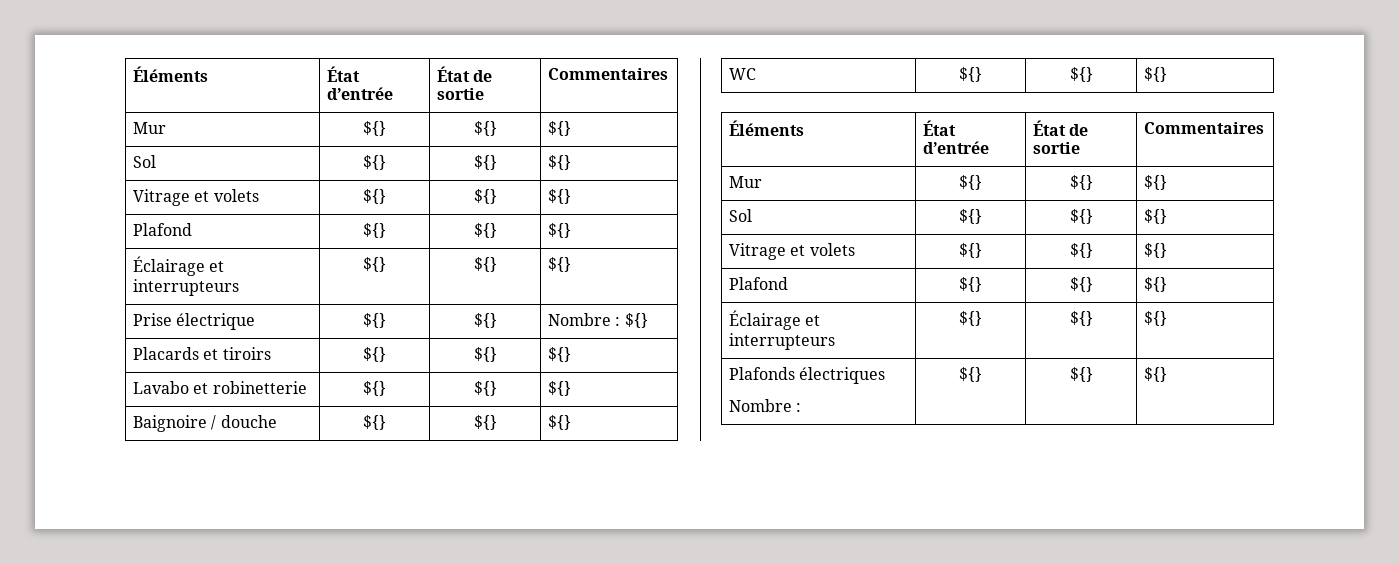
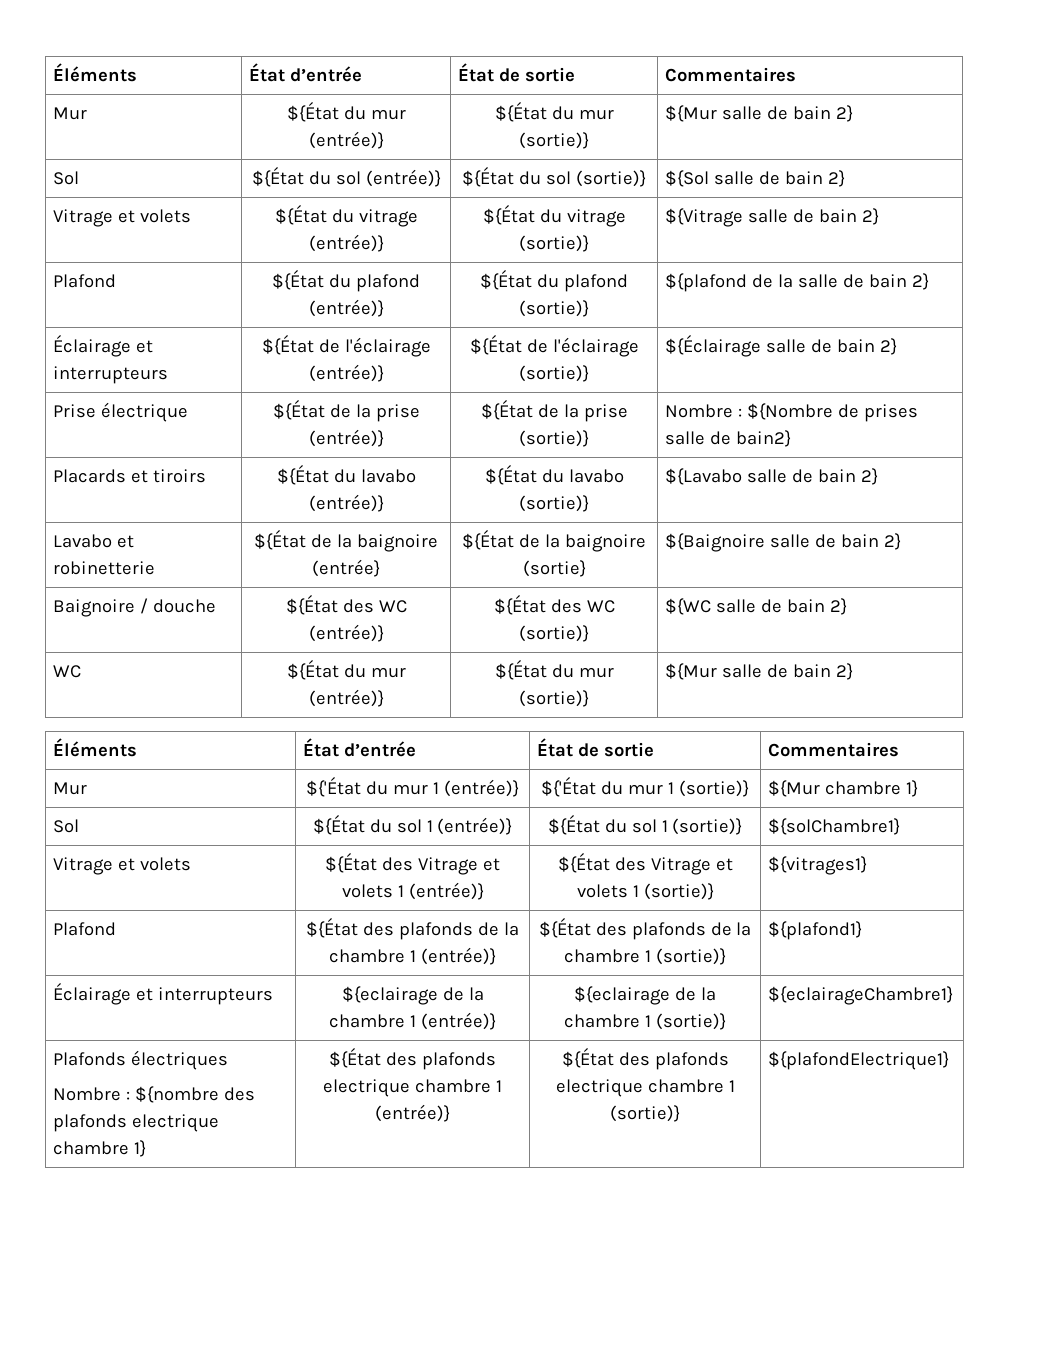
[132,66,208,82] [326,66,360,82] [326,87,393,100] [436,66,493,82] [436,88,484,100] [547,68,668,80] [132,122,166,134] [363,121,386,136] [473,121,497,136] [547,121,571,136] [132,155,156,168] [363,155,386,170] [473,155,497,170] [547,155,571,170] [132,189,259,206] [363,189,386,204] [473,189,497,204] [547,189,571,204] [132,223,192,236] [363,223,386,238] [473,223,497,238] [547,223,571,238] [132,256,225,276] [132,279,239,296] [363,257,386,272] [473,257,497,272] [547,257,571,272] [132,313,256,330] [363,313,386,328] [473,313,497,328] [547,313,648,328] [132,347,271,360] [363,347,386,362] [473,347,497,362] [547,347,571,362] [132,381,307,394] [363,381,386,396] [473,381,497,396] [547,381,571,396] [132,415,277,432] [363,415,386,430] [473,415,497,430] [547,415,571,430] [728,68,756,80] [959,67,982,82] [1069,67,1093,82] [1143,67,1167,82] [728,120,804,136] [922,120,956,136] [922,141,989,154] [1032,120,1089,136] [1032,142,1080,154] [1143,122,1264,134] [728,176,762,188] [959,175,982,190] [1069,175,1093,190] [1143,175,1167,190] [728,209,752,222] [959,209,982,224] [1069,209,1093,224] [1143,209,1167,224] [728,243,855,260] [959,243,982,258] [1069,243,1093,258] [1143,243,1167,258] [728,277,788,290] [959,277,982,292] [1069,277,1093,292] [1143,277,1167,292] [728,310,821,330] [728,333,835,350] [959,311,982,326] [1069,311,1093,326] [1143,311,1167,326] [728,367,886,384] [728,399,802,412] [959,367,982,382] [1069,367,1093,382] [1143,367,1167,382] Éléments | État d’entrée | État de sortie | Commentaires // Mur | ${} | ${} | ${} // Sol | ${} | ${} | ${} // Vitrage et volets | ${} | ${} | ${} // Plafond | ${} | ${} | ${} // Éclairage et interrupteurs | ${} | ${} | ${} // Prise électrique | ${} | ${} | Nombre : ${} // Placards et tiroirs | ${} | ${} | ${} // Lavabo et robinetterie | ${} | ${} | ${} // Baignoire / douche | ${} | ${} | ${} // WC | ${} | ${} | ${} // Éléments | État d’entrée | État de sortie | Commentaires // Mur | ${} | ${} | ${} // Sol | ${} | ${} | ${} // Vitrage et volets | ${} | ${} | ${} // Plafond | ${} | ${} | ${} // Éclairage et interrupteurs | ${} | ${} | ${} // Plafonds électriques // Nombre : | ${} | ${} | ${} -> [53,63,138,82] [249,63,363,82] [458,63,576,82] [665,67,797,82] [53,107,88,120] [286,102,406,122] [308,131,384,149] [494,102,614,122] [519,132,589,149] [665,105,854,122] [53,171,80,185] [251,167,441,187] [462,167,646,187] [665,170,846,187] [53,209,192,227] [274,205,418,227] [308,234,384,252] [482,205,626,227] [519,235,589,252] [665,208,880,227] [53,274,117,288] [272,270,420,292] [308,299,384,317] [480,270,628,292] [519,300,589,317] [665,273,930,292] [53,335,154,357] [53,366,169,384] [261,335,431,357] [308,364,384,382] [469,335,639,357] [519,365,589,382] [665,335,898,357] [53,402,189,422] [272,400,420,422] [308,429,384,447] [480,400,628,422] [519,430,589,447] [665,403,919,422] [665,430,792,447] [53,469,207,483] [276,465,416,485] [308,494,384,512] [484,465,624,485] [519,495,589,512] [665,468,879,485] [53,534,135,548] [53,561,156,575] [254,530,438,552] [312,559,380,577] [462,530,646,552] [522,560,586,577] [665,533,902,552] [53,598,217,617] [285,595,407,615] [308,624,384,642] [493,595,615,615] [519,625,589,642] [665,598,848,615] [53,665,82,678] [286,660,406,680] [308,689,384,707] [494,660,614,680] [519,690,589,707] [665,663,854,680] [53,738,138,757] [303,738,417,757] [537,738,655,757] [768,742,900,757] [53,782,88,795] [306,777,519,797] [541,777,749,797] [768,780,919,797] [53,819,80,833] [312,815,513,835] [547,815,743,835] [768,818,901,835] [53,857,192,875] [325,853,500,875] [341,882,484,900] [557,853,733,875] [576,883,714,900] [768,856,868,875] [53,922,117,936] [306,918,519,940] [329,947,496,965] [538,918,752,940] [564,948,726,965] [768,921,863,940] [53,983,274,1005] [341,986,484,1005] [329,1012,496,1030] [574,986,716,1005] [564,1013,726,1030] [768,986,954,1005] [53,1050,229,1070] [53,1086,256,1103] [53,1114,220,1132] [53,1140,147,1157] [329,1048,496,1070] [323,1079,502,1097] [375,1104,450,1122] [561,1048,729,1070] [555,1079,735,1097] [610,1105,680,1122] [768,1051,950,1070] Éléments | État d’entrée | État de sortie | Commentaires // Mur | ${État du mur (entrée)} | ${État du mur (sortie)} | ${Mur salle de bain 2} // Sol | ${État du sol (entrée)} | ${État du sol (sortie)} | ${Sol salle de bain 2} // Vitrage et volets | ${État du vitrage (entrée)} | ${État du vitrage (sortie)} | ${Vitrage salle de bain 2} // Plafond | ${État du plafond (entrée)} | ${État du plafond (sortie)} | ${plafond de la salle de bain 2} // Éclairage et interrupteurs | ${État de l'éclairage (entrée)} | ${État de l'éclairage (sortie)} | ${Éclairage salle de bain 2} // Prise électrique | ${État de la prise (entrée)} | ${État de la prise (sortie)} | Nombre : ${Nombre de prises salle de bain2} // Placards et tiroirs | ${État du lavabo (entrée)} | ${État du lavabo (sortie)} | ${Lavabo salle de bain 2} // Lavabo et robinetterie | ${État de la baignoire (entrée} | ${État de la baignoire (sortie} | ${Baignoire salle de bain 2} // Baignoire / douche | ${État des WC (entrée)} | ${État des WC (sortie)} | ${WC salle de bain 2} // WC | ${État du mur (entrée)} | ${État du mur (sortie)} | ${Mur salle de bain 2} // Éléments | État d’entrée | État de sortie | Commentaires // Mur | ${'État du mur 1 (entrée)} | ${'État du mur 1 (sortie)} | ${Mur chambre 1} // Sol | ${État du sol 1 (entrée)} | ${État du sol 1 (sortie)} | ${solChambre1} // Vitrage et volets | ${État des Vitrage et volets 1 (entrée)} | ${État des Vitrage et volets 1 (sortie)} | ${vitrages1} // Plafond | ${État des plafonds de la chambre 1 (entrée)} | ${État des plafonds de la chambre 1 (sortie)} | ${plafond1} // Éclairage et interrupteurs | ${eclairage de la chambre 1 (entrée)} | ${eclairage de la chambre 1 (sortie)} | ${eclairageChambre1} // Plafonds électriques // Nombre : ${nombre des plafonds electrique chambre 1} | ${État des plafonds electrique chambre 1 (entrée)} | ${État des plafonds electrique chambre 1 (sortie)} | ${plafondElectrique1}

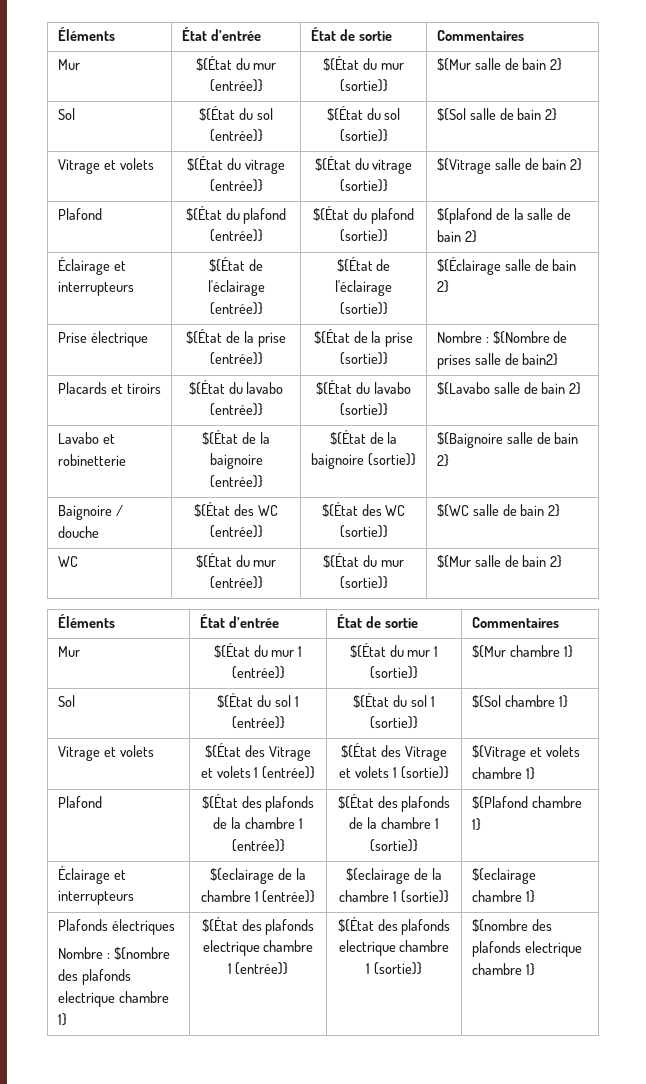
[312,559,380,577] [462,530,646,552] [522,560,586,577] (entrée} | ${État de la baignoire (sortie} -> [209,475,263,488] [329,430,398,445] [311,453,416,469] (entrée)} | ${État de la baignoire (sortie)}
[306,777,362,797] ${'État -> [213,643,250,658] ${État
[541,777,597,797] ${'État -> [349,643,386,658] ${État
[768,818,901,835] ${solChambre1} -> [471,695,568,708] ${Sol chambre 1}
[768,856,868,875] ${vitrages1} -> [471,745,580,761] [471,767,535,780] ${Vitrage et volets chambre 1}
[768,921,863,940] ${plafond1} -> [471,796,582,809] [471,818,481,831] ${Plafond chambre 1}
[768,986,954,1005] ${eclairageChambre1} -> [471,868,536,884] [471,890,535,903] ${eclairage chambre 1}
[768,1051,950,1070] ${plafondElectrique1} -> [471,919,552,932] [471,941,582,957] [471,963,535,976] ${nombre des plafonds electrique chambre 1}

